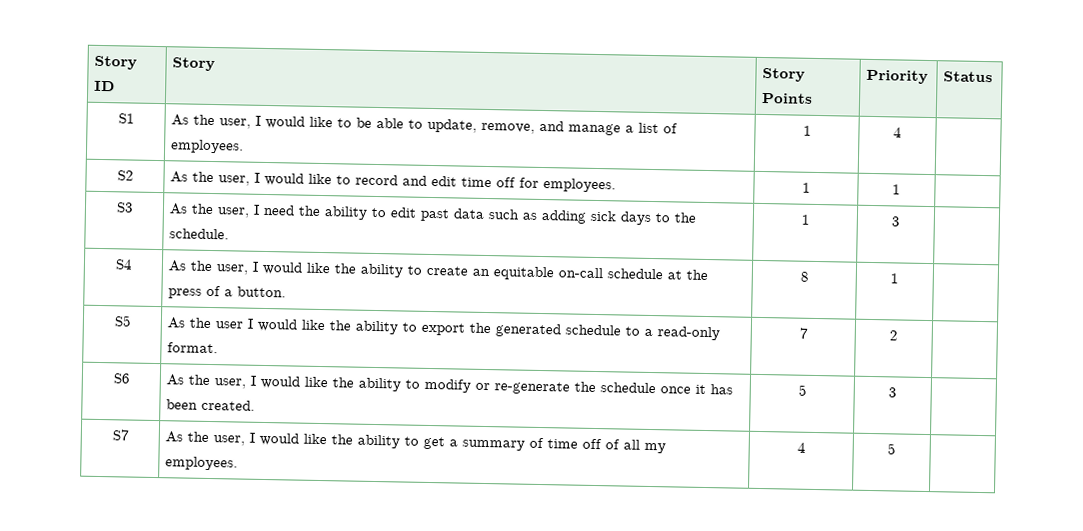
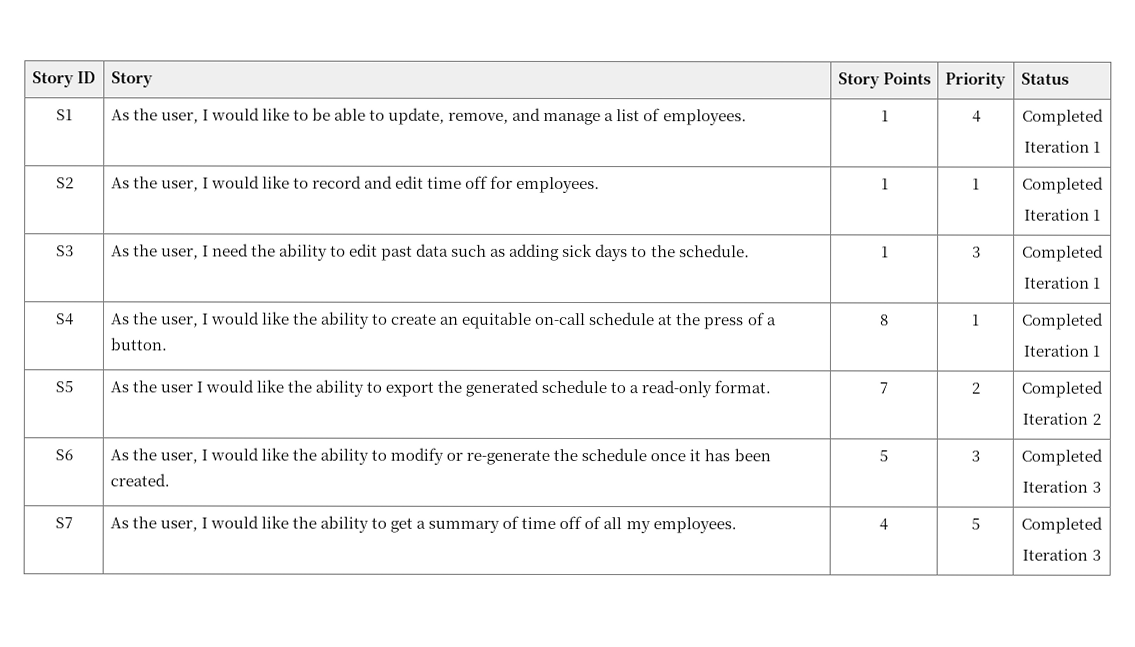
(902, 132) none -> [1022,108,1104,126] [1023,140,1102,153] Completed // Iteration 1
(901, 189) none -> [1022,176,1104,194] [1023,208,1102,221] Completed // Iteration 1
(900, 221) none -> [1022,244,1104,262] [1023,276,1102,289] Completed // Iteration 1
(899, 278) none -> [1021,312,1104,330] [1022,344,1101,357] Completed // Iteration 1
(898, 335) none -> [1021,380,1103,398] [1022,412,1101,425] Completed // Iteration 2
(897, 392) none -> [1021,448,1103,466] [1022,480,1101,493] Completed // Iteration 3
(896, 449) none -> [1021,516,1103,534] [1022,548,1101,561] Completed // Iteration 3

